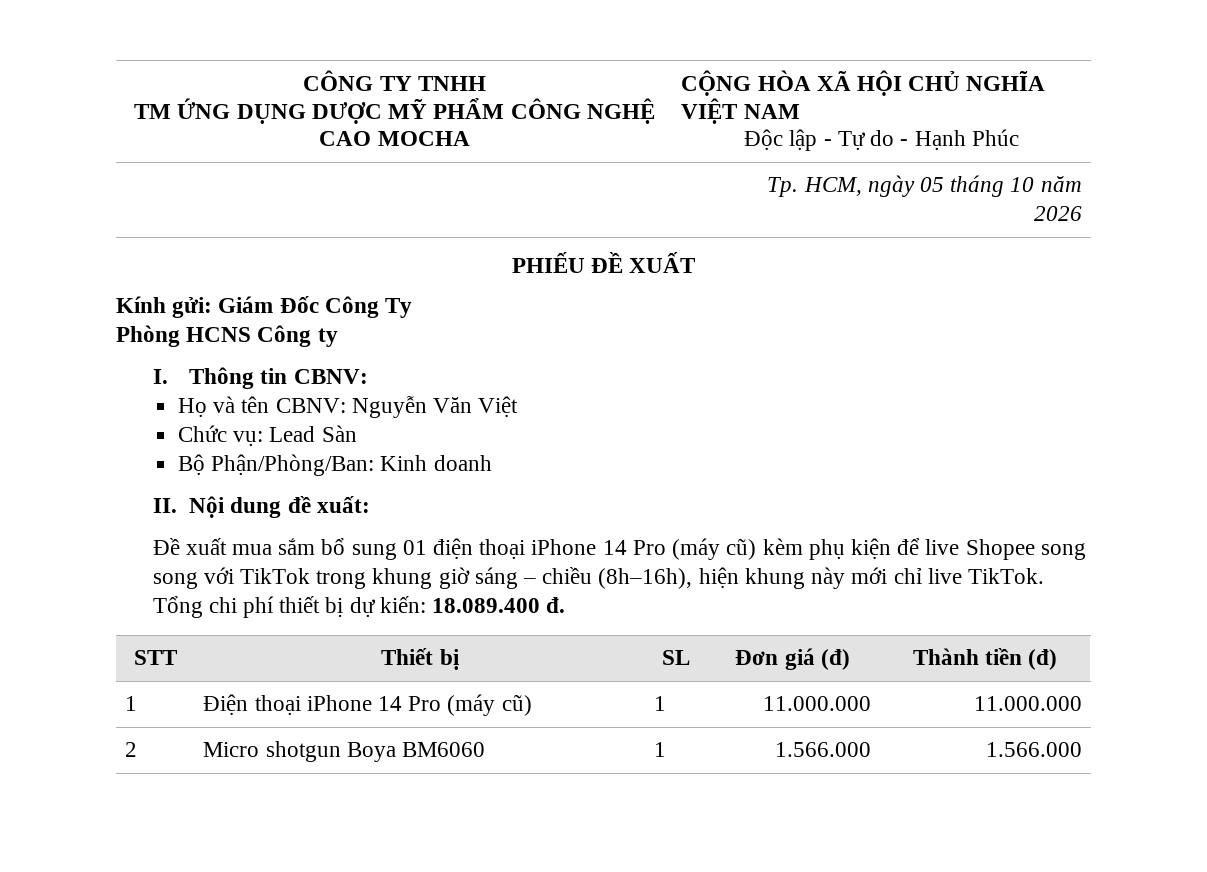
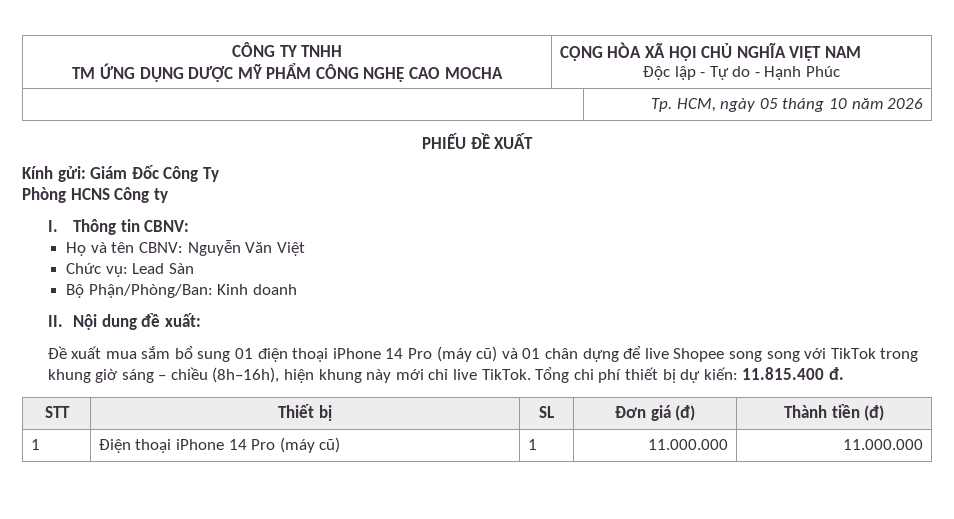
[762,538,891,560] kèm phụ kiện -> [501,348,619,362] và 01 chân dựng
[432,598,541,613] 18.089.400 -> [742,367,825,380] 11.815.400
[125,742,138,757] [203,741,486,762] [654,742,667,757] [774,742,871,757] [985,742,1082,757] // 2 | Micro shotgun Boya BM6060 | 1 | 1.566.000 | 1.566.000 -> (924, 444) none

